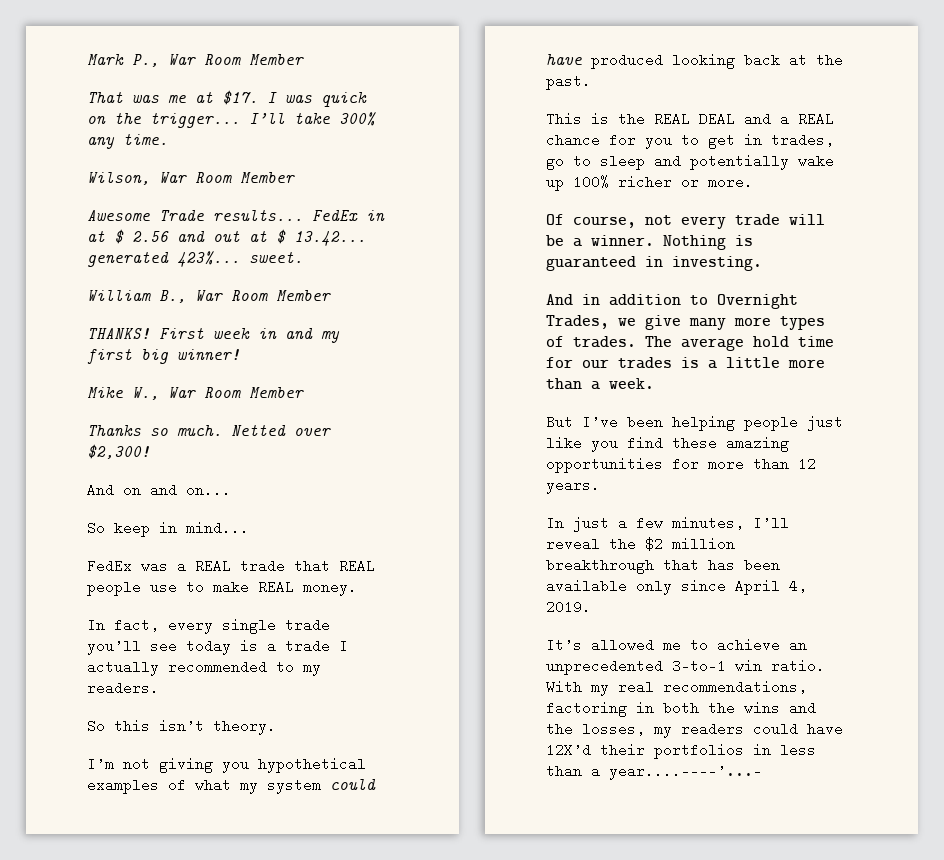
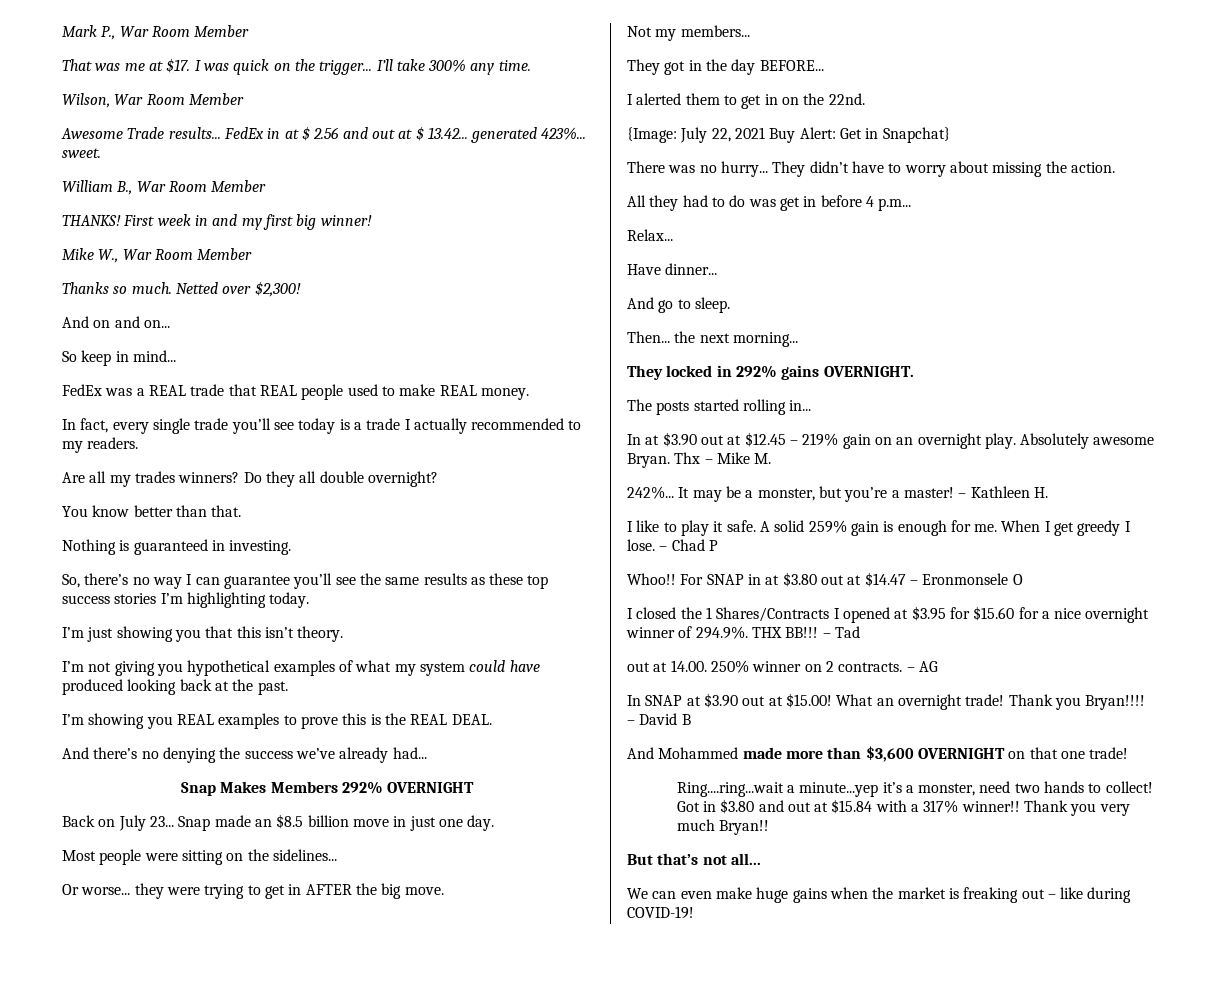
[150,580,177,594] use -> [347,384,378,396] used
[87,719,105,733] So -> [62,471,438,487] [62,505,242,517] [62,539,292,555] [62,573,549,589] [62,592,310,608] [62,626,234,642] Are all my trades winners? Do they all double overnight? // You know better than that. // Nothing is guaranteed in investing. // So, there’s no way I can guarantee you’ll see the same results as these top success stories I’m highlighting today. // I’m just showing you that
[546,112,834,126] [546,133,834,149] [546,154,834,170] [546,175,753,191] [546,214,825,229] [546,235,753,250] [546,256,762,271] [546,294,798,309] [546,315,825,330] [546,336,834,351] [546,357,825,369] [546,378,654,390] [546,415,843,431] [546,436,789,452] [546,457,816,473] [546,478,600,494] [546,516,789,532] [546,537,735,551] [546,558,780,574] [546,579,807,595] [546,600,591,614] [546,638,807,652] [546,659,825,675] [546,680,807,696] [546,701,816,717] [546,722,843,738] [546,743,816,759] [546,764,762,780] This is the REAL DEAL and a REAL chance for you to get in trades, go to sleep and potentially wake up 100% richer or more. // Of course, not every trade will be a winner. Nothing is guaranteed in investing. // And in addition to Overnight Trades, we give many more types of trades. The average hold time for our trades is a little more than a week. // But I’ve been helping people just like you find these amazing opportunities for more than 12 years. // In just a few minutes, I’ll reveal the $2 million breakthrough that has been available only since April 4, 2019. // It’s allowed me to achieve an unprecedented 3-to-1 win ratio. With my real recommendations, factoring in both the wins and the losses, my readers could have 12X’d their portfolios in less than a year....––––’...– -> [62,713,492,729] [62,747,427,763] [180,781,475,796] [62,814,495,831] [62,849,337,865] [62,883,444,899] [627,25,750,41] [627,59,824,75] [627,93,865,109] [627,127,950,143] [627,161,1115,177] [627,195,912,211] [627,229,673,241] [627,263,718,275] [627,297,730,313] [627,331,798,347] [627,365,914,380] [627,399,812,415] [627,432,1155,449] [627,452,772,468] [627,486,1048,502] [627,520,1131,536] [627,539,718,551] [627,572,1023,587] [627,606,1150,623] [626,626,860,639] [627,660,938,673] [627,693,1146,710] [627,713,691,725] [627,746,1129,762] [676,781,1153,797] [676,799,1130,816] [676,819,769,835] [627,853,761,865] [627,887,1132,903] [627,906,694,919] I’m showing you REAL examples to prove this is the REAL DEAL. // And there’s no denying the success we’ve already had... // Snap Makes Members 292% OVERNIGHT // Back on July 23... Snap made an $8.5 billion move in just one day. // Most people were sitting on the sidelines... // Or worse... they were trying to get in AFTER the big move. // Not my members... // They got in the day BEFORE... // I alerted them to get in on the 22nd. // {Image: July 22, 2021 Buy Alert: Get in Snapchat} // There was no hurry... They didn’t have to worry about missing the action. // All they had to do was get in before 4 p.m... // Relax... // Have dinner... // And go to sleep. // Then... the next morning... // They locked in 292% gains OVERNIGHT. // The posts started rolling in... // In at $3.90 out at $12.45 – 219% gain on an overnight play. Absolutely awesome Bryan. Thx – Mike M. // 242%... It may be a monster, but you’re a master! – Kathleen H. // I like to play it safe. A solid 259% gain is enough for me. When I get greedy I lose. – Chad P // Whoo!! For SNAP in at $3.80 out at $14.47 – Eronmonsele O // I closed the 1 Shares/Contracts I opened at $3.95 for $15.60 for a nice overnight winner of 294.9%. THX BB!!! – Tad // out at 14.00. 250% winner on 2 contracts. – AG // In SNAP at $3.90 out at $15.00! What an overnight trade! Thank you Bryan!!!! – David B // And Mohammed made more than $3,600 OVERNIGHT on that one trade! // Ring....ring...wait a minute...yep it’s a monster, need two hands to collect! Got in $3.80 and out at $15.84 with a 317% winner!! Thank you very much Bryan!! // But that’s not all... // We can even make huge gains when the market is freaking out – like during COVID-19!

